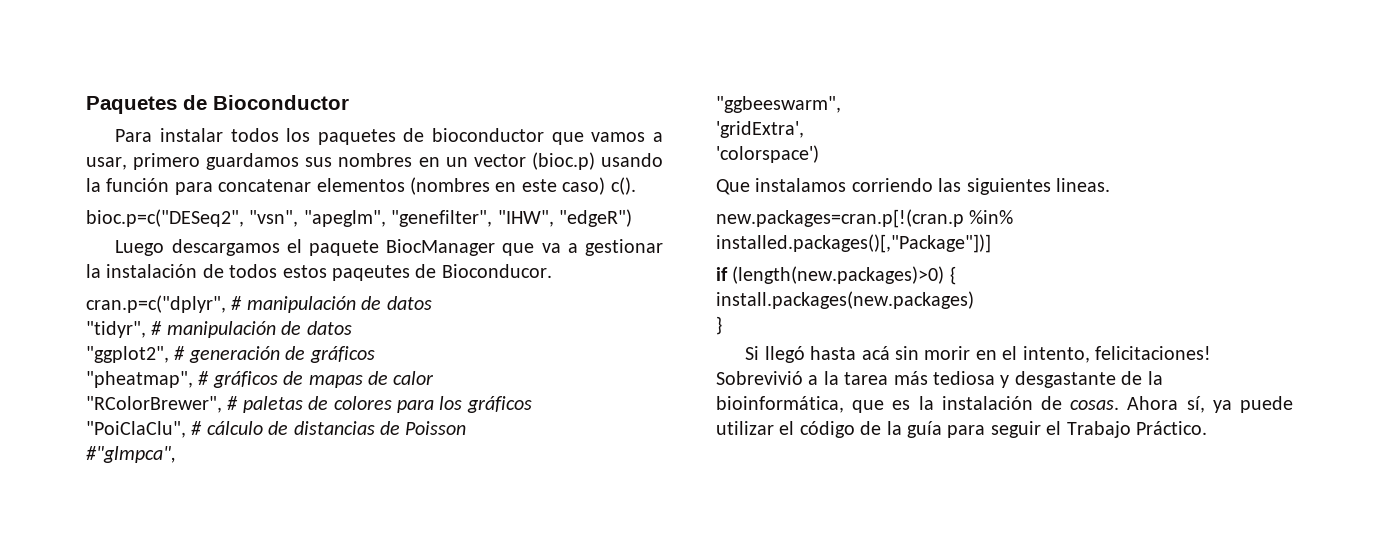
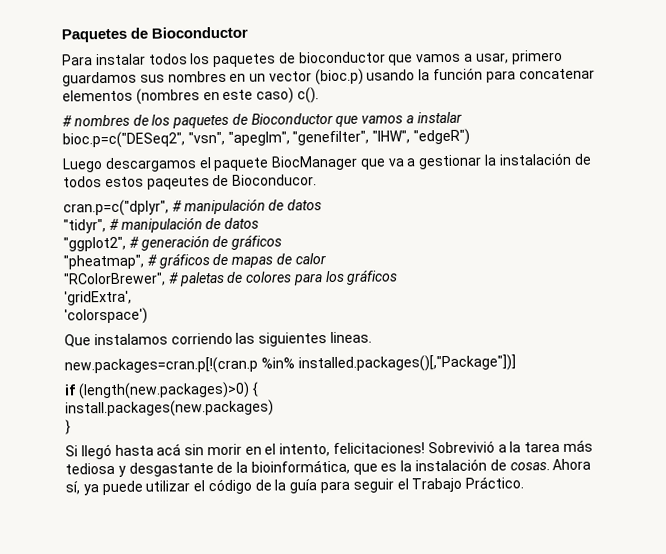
(636, 186) none -> [62,111,462,129] // # nombres de los paquetes de Bioconductor que vamos a instalar
[86,421,467,438] [86,446,176,463] [716,96,841,113] // "PoiClaClu", # cálculo de distancias de Poisson // #"glmpca", // "ggbeeswarm", -> (399, 277) none

